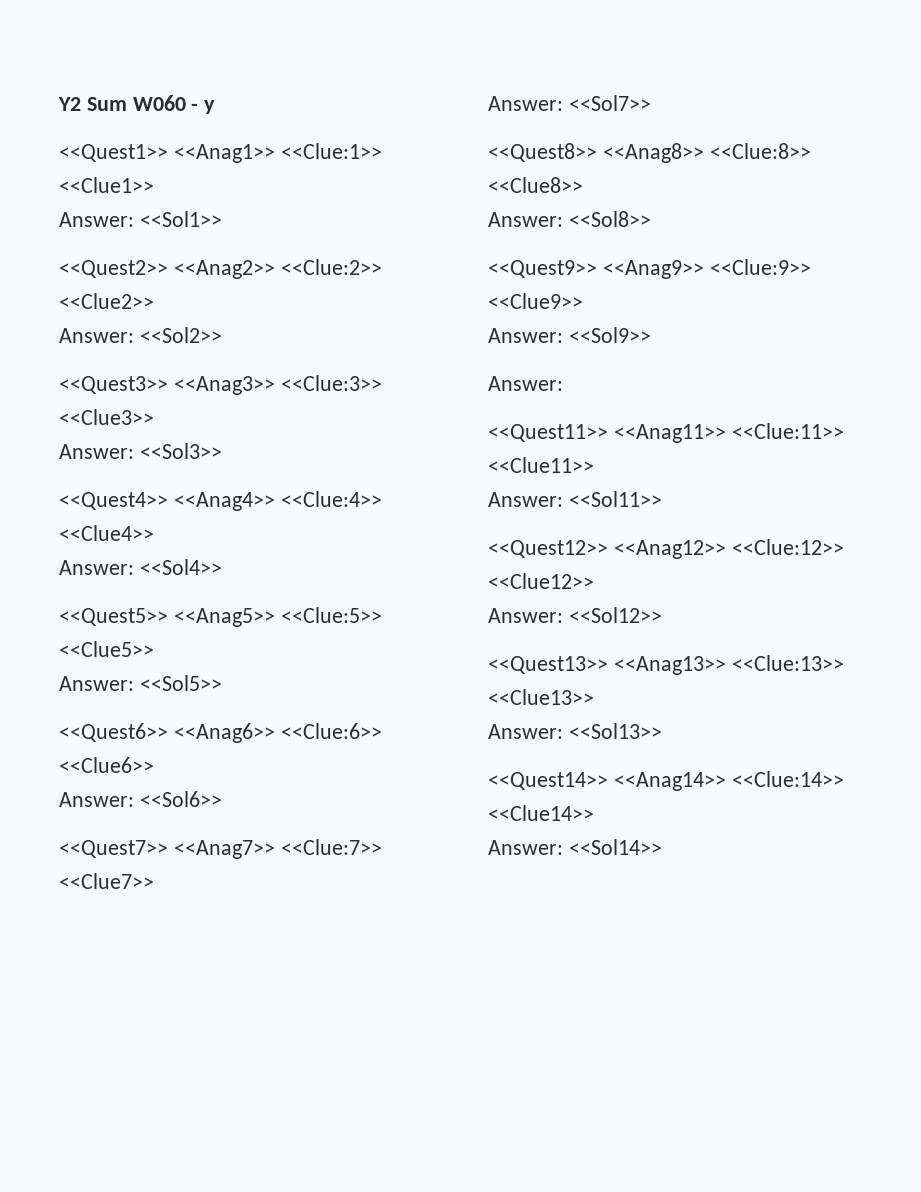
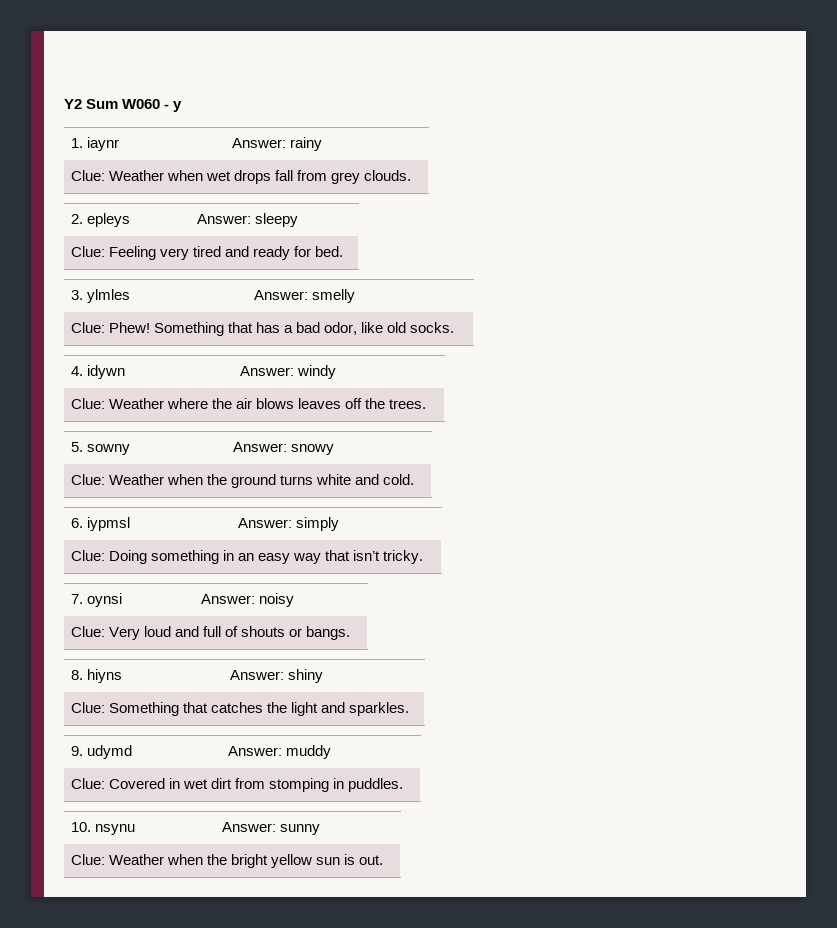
[59,143,382,163] [59,177,154,193] [59,211,222,227] [59,259,382,279] [59,293,154,309] [59,327,222,343] [59,375,382,395] [59,409,154,425] [59,443,222,459] [59,491,382,511] [59,525,154,541] [59,559,222,575] [59,607,382,627] [59,641,154,657] [59,675,222,691] [59,723,382,743] [59,757,154,773] [59,791,222,807] [59,839,382,859] [59,873,154,889] [488,95,651,111] [488,143,811,163] [488,177,583,193] [488,211,651,227] [488,259,811,279] [488,293,583,309] [488,327,651,343] [488,376,563,391] [488,423,844,443] [488,457,594,473] [488,491,662,507] [488,539,844,559] [488,573,594,589] [488,607,662,623] [488,655,844,675] [488,689,594,705] [488,723,662,739] [488,771,844,791] [488,805,594,821] [488,839,662,855] // <<Quest1>> <<Anag1>> <<Clue:1>> <<Clue1>> // Answer: <<Sol1>> // <<Quest2>> <<Anag2>> <<Clue:2>> <<Clue2>> // Answer: <<Sol2>> // <<Quest3>> <<Anag3>> <<Clue:3>> <<Clue3>> // Answer: <<Sol3>> // <<Quest4>> <<Anag4>> <<Clue:4>> <<Clue4>> // Answer: <<Sol4>> // <<Quest5>> <<Anag5>> <<Clue:5>> <<Clue5>> // Answer: <<Sol5>> // <<Quest6>> <<Anag6>> <<Clue:6>> <<Clue6>> // Answer: <<Sol6>> // <<Quest7>> <<Anag7>> <<Clue:7>> <<Clue7>> // Answer: <<Sol7>> // <<Quest8>> <<Anag8>> <<Clue:8>> <<Clue8>> // Answer: <<Sol8>> // <<Quest9>> <<Anag9>> <<Clue:9>> <<Clue9>> // Answer: <<Sol9>> // Answer: // <<Quest11>> <<Anag11>> <<Clue:11>> <<Clue11>> // Answer: <<Sol11>> // <<Quest12>> <<Anag12>> <<Clue:12>> <<Clue12>> // Answer: <<Sol12>> // <<Quest13>> <<Anag13>> <<Clue:13>> <<Clue13>> // Answer: <<Sol13>> // <<Quest14>> <<Anag14>> <<Clue:14>> <<Clue14>> // Answer: <<Sol14>> -> [70,137,119,151] [231,137,322,151] [70,170,411,184] [70,213,130,227] [196,213,298,227] [70,246,343,260] [70,289,130,303] [253,289,355,303] [70,322,455,336] [70,365,125,379] [239,365,336,379] [70,398,426,409] [70,442,130,455] [232,442,334,455] [70,474,414,488] [70,517,130,531] [237,517,339,531] [70,550,423,564] [70,593,122,607] [200,593,294,607] [70,626,350,640] [70,669,122,683] [229,669,323,683] [70,702,409,716] [70,745,132,759] [227,745,331,759] [70,778,403,792] [70,822,135,835] [221,822,320,835] [70,854,383,868] // 1. iaynr | Answer: rainy // Clue: Weather when wet drops fall from grey clouds. // 2. epleys | Answer: sleepy // Clue: Feeling very tired and ready for bed. // 3. ylmles | Answer: smelly // Clue: Phew! Something that has a bad odor, like old socks. // 4. idywn | Answer: windy // Clue: Weather where the air blows leaves off the trees. // 5. sowny | Answer: snowy // Clue: Weather when the ground turns white and cold. // 6. iypmsl | Answer: simply // Clue: Doing something in an easy way that isn’t tricky. // 7. oynsi | Answer: noisy // Clue: Very loud and full of shouts or bangs. // 8. hiyns | Answer: shiny // Clue: Something that catches the light and sparkles. // 9. udymd | Answer: muddy // Clue: Covered in wet dirt from stomping in puddles. // 10. nsynu | Answer: sunny // Clue: Weather when the bright yellow sun is out.

